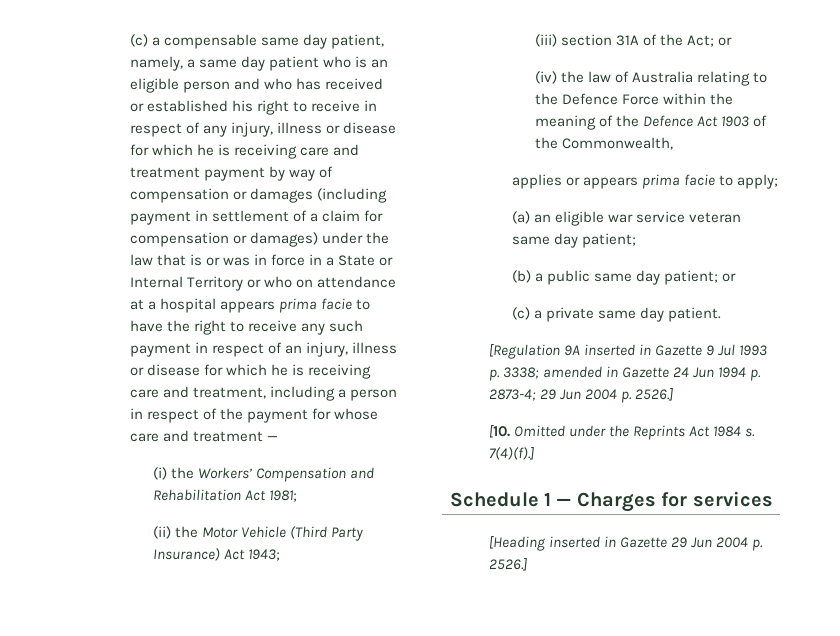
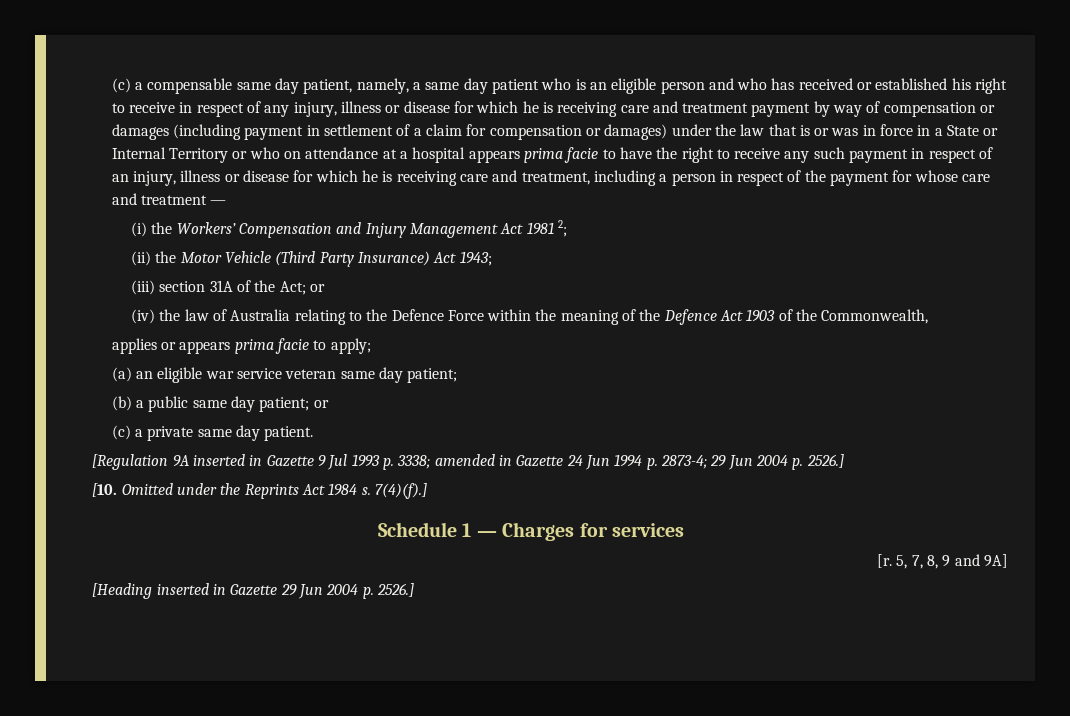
[153,489,298,502] Rehabilitation Act 1981; -> [365,220,567,238] Injury Management Act 1981 2;
(773, 499) none -> [877,554,1009,569] // [r. 5, 7, 8, 9 and 9A]

